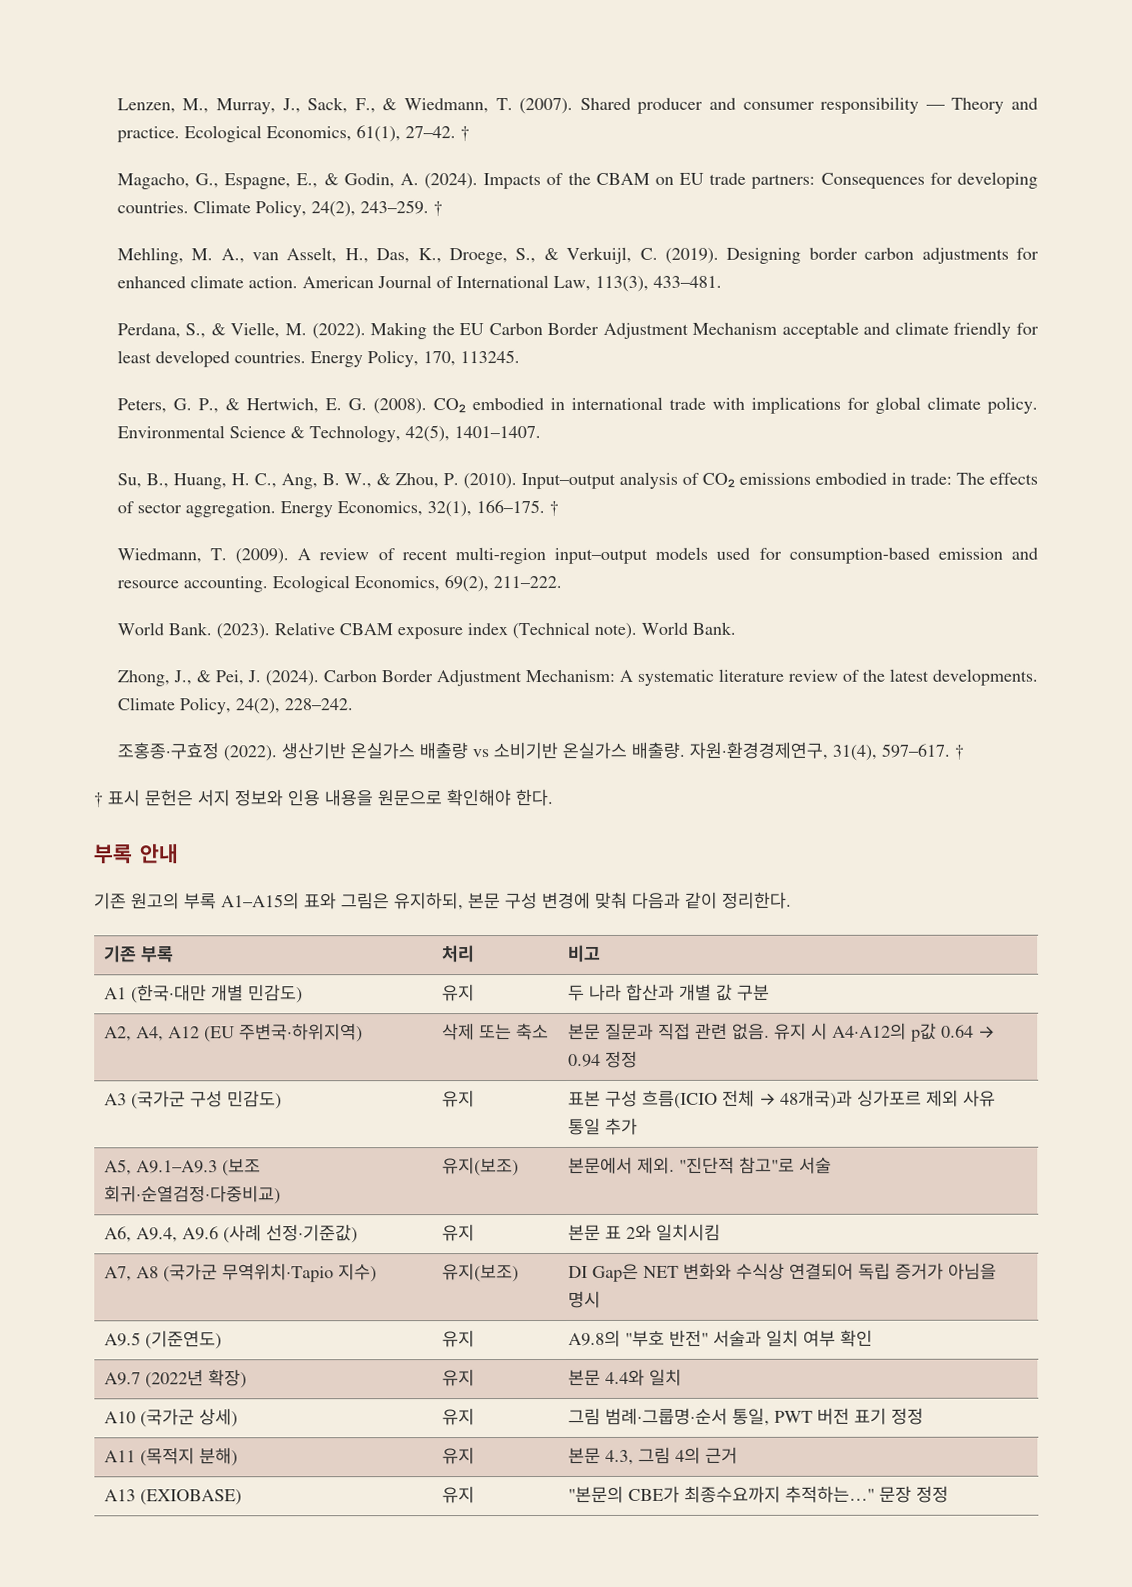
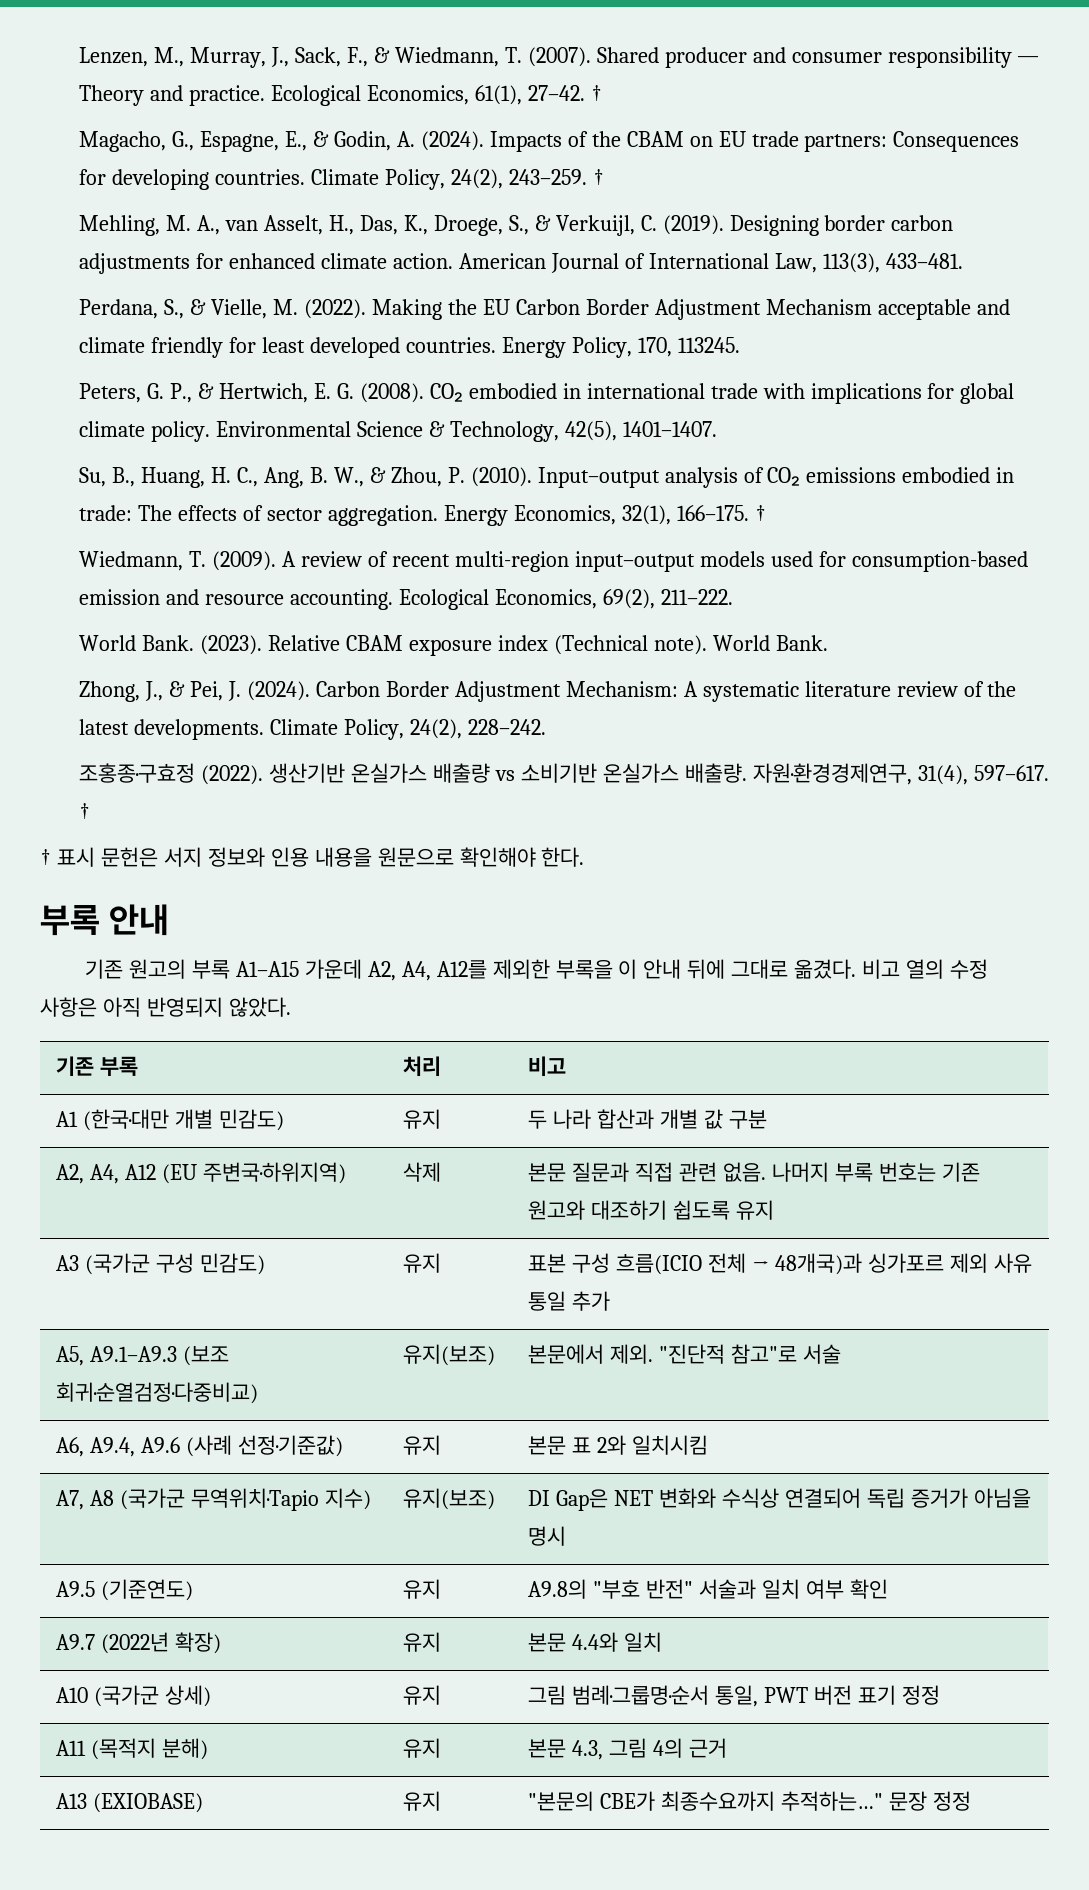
[221,891,792,911] A1–A15의 표와 그림은 유지하되, 본문 구성 변경에 맞춰 다음과 같이 정리한다. -> [235,959,989,981] [40,997,291,1017] A1–A15 가운데 A2, A4, A12를 제외한 부록을 이 안내 뒤에 그대로 옮겼다. 비고 열의 수정 사항은 아직 반영되지 않았다.
[479,1023,550,1041] 또는 축소 -> (442, 1172) none
[774,1022,996,1042] [568,1050,639,1068] 유지 시 A4·A12의 p값 0.64 → 0.94 정정 -> [771,1162,980,1182] [528,1200,775,1220] 나머지 부록 번호는 기존 원고와 대조하기 쉽도록 유지

